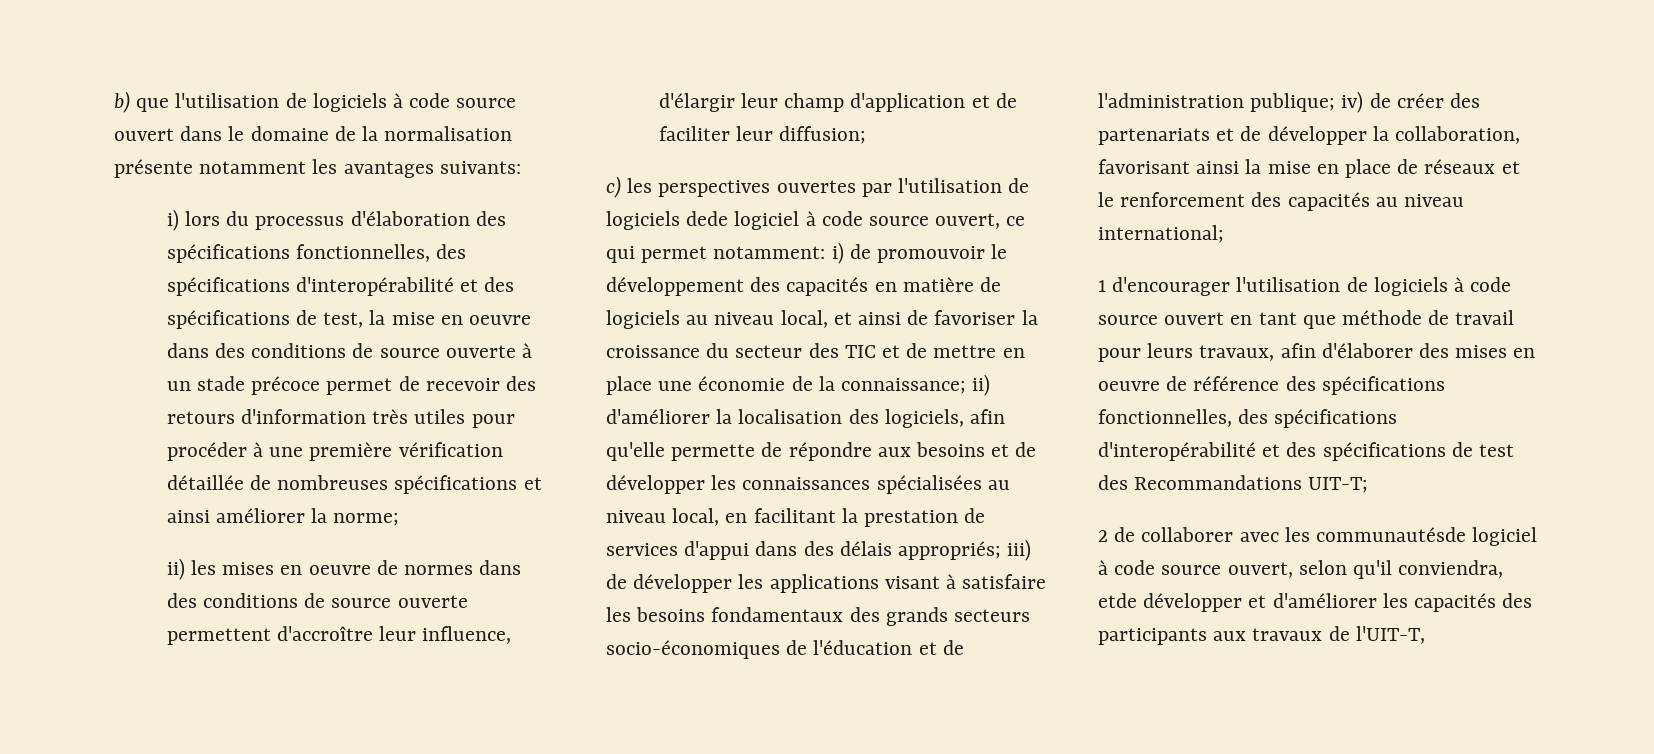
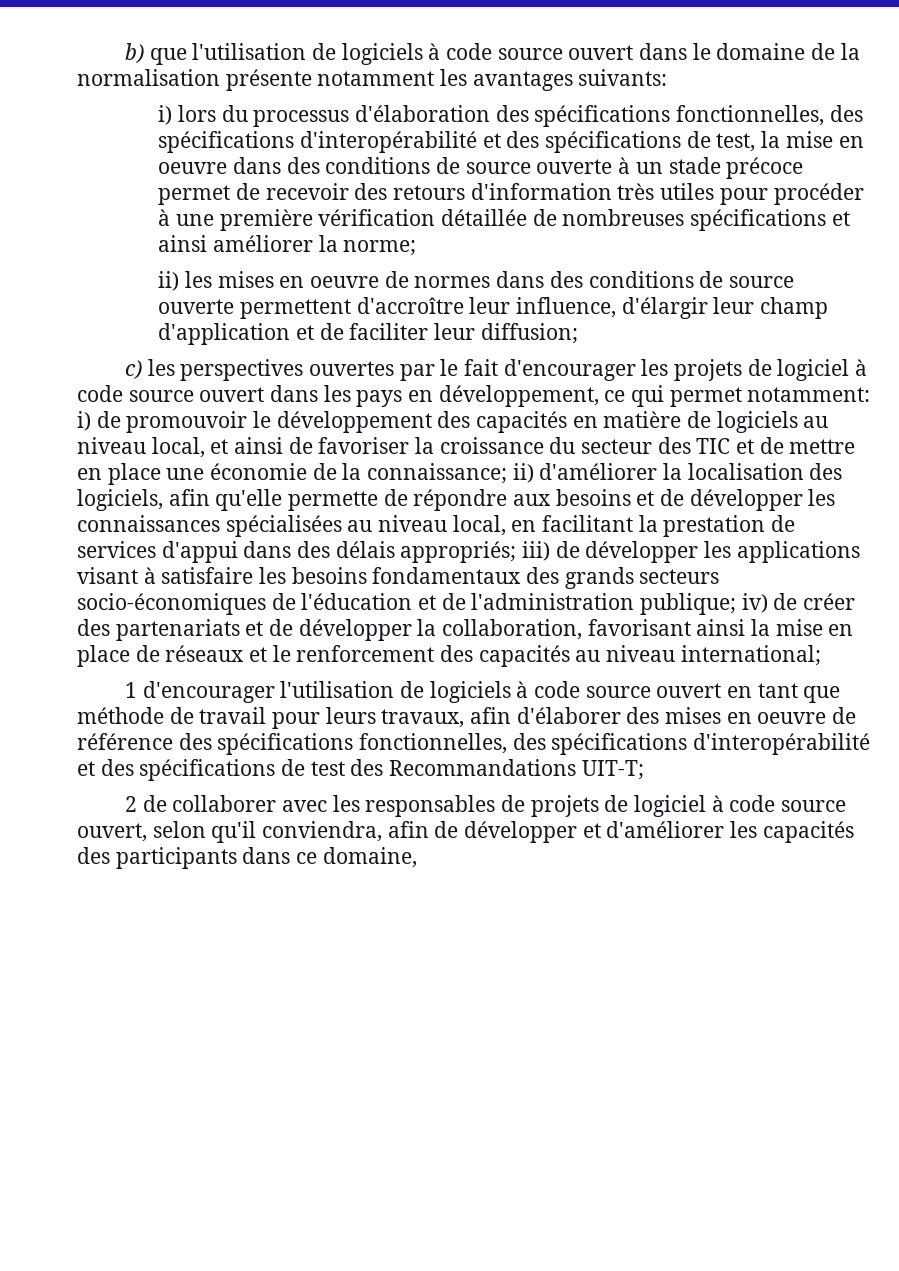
[898,178,1030,193] [606,211,1001,230] l'utilisation de logiciels dede logiciel à code source ouvert, -> [440,359,867,381] [77,385,599,407] le fait d'encourager les projets de logiciel à code source ouvert dans les pays en développement,
[1316,527,1467,542] communautésde -> [365,795,629,817] responsables de projets de
[1098,593,1137,608] etde -> [387,821,459,838] afin de
[1213,626,1425,644] aux travaux de l'UIT-T, -> [242,847,417,868] dans ce domaine,

